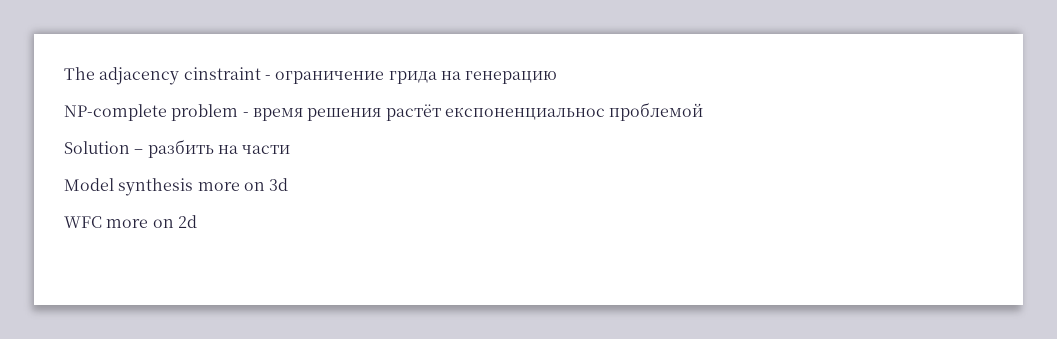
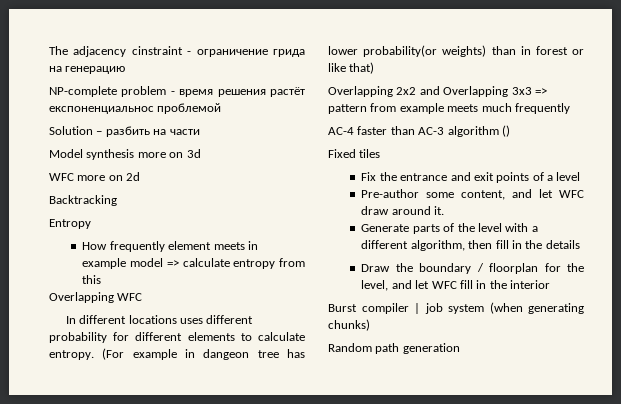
(197, 221) none -> [49,195,117,206] [49,219,91,229] [82,241,258,252] [82,258,305,269] [82,275,102,284] [49,292,143,303] [65,315,254,324] [49,332,305,343] [49,348,305,360] [328,45,584,57] [328,62,375,74] [328,86,547,97] [328,103,570,114] [328,125,510,137] [328,149,381,158] [361,172,581,183] [361,189,584,200] [361,206,445,215] [361,223,538,234] [361,240,580,251] [361,263,584,274] [361,280,551,291] [328,302,584,314] [328,319,370,331] [328,343,460,354] // Backtracking // Entropy // How frequently element meets in example model => calculate entropy from this // Overlapping WFC // In different locations uses different probability for different elements to calculate entropy. (For example in dangeon tree has lower probability(or weights) than in forest or like that) // Overlapping 2x2 and Overlapping 3x3 => pattern from example meets much frequently // AC-4 faster than AC-3 algorithm () // Fixed tiles // Fix the entrance and exit points of a level // Pre-author some content, and let WFC draw around it. // Generate parts of the level with a different algorithm, then fill in the details // Draw the boundary / floorplan for the level, and let WFC fill in the interior // Burst compiler | job system (when generating chunks) // Random path generation

